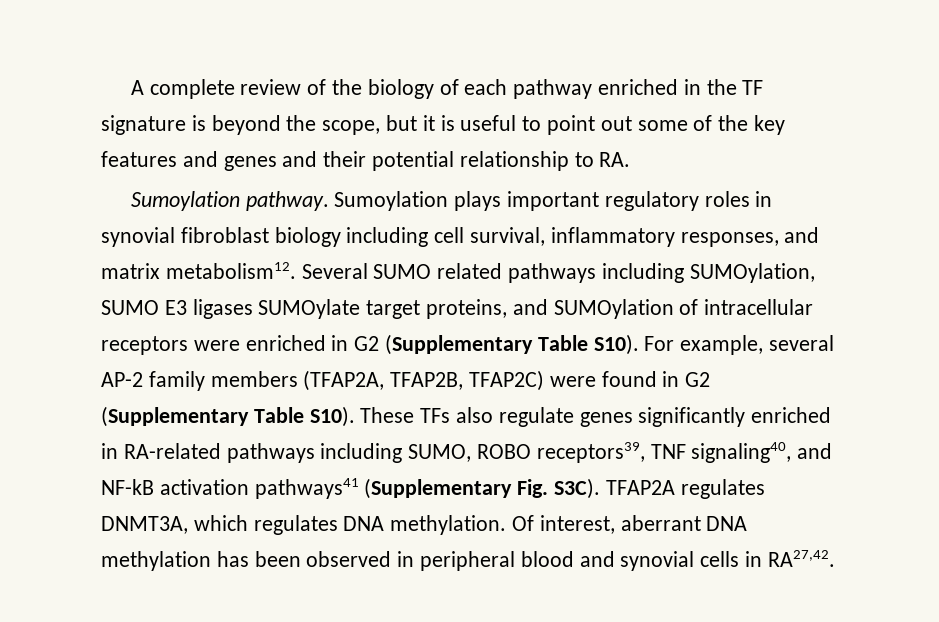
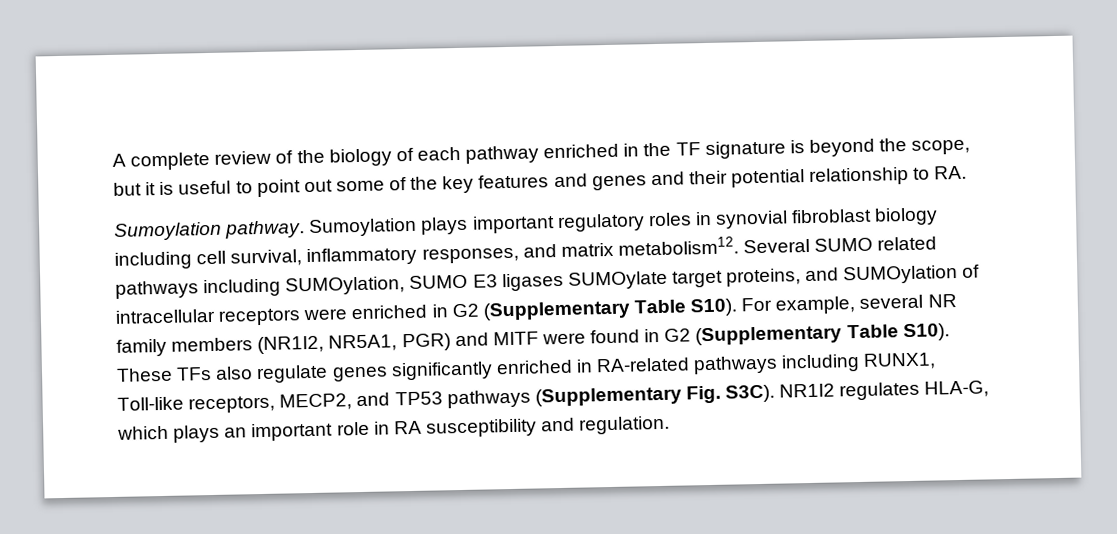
[101,372,143,387] AP-2 -> [927,294,957,308] NR
[303,370,545,391] (TFAP2A, TFAP2B, TFAP2C) -> [257,331,539,355] (NR1I2, NR5A1, PGR) and MITF
[408,442,833,463] [101,478,765,499] [101,515,748,535] [101,550,835,571] SUMO, ROBO receptors39, TNF signaling40, and NF-kB activation pathways41 (Supplementary Fig. S3C). TFAP2A regulates DNMT3A, which regulates DNA methylation. Of interest, aberrant DNA methylation has been observed in peripheral blood and synovial cells in RA27,42. -> [863,352,937,370] [117,380,990,414] [117,415,671,443] RUNX1, Toll-like receptors, MECP2, and TP53 pathways (Supplementary Fig. S3C). NR1I2 regulates HLA-G, which plays an important role in RA susceptibility and regulation.

